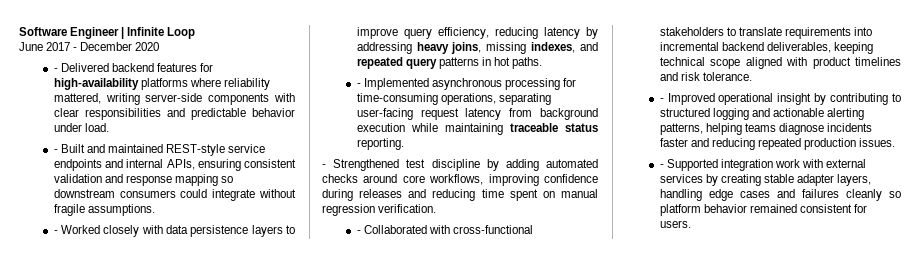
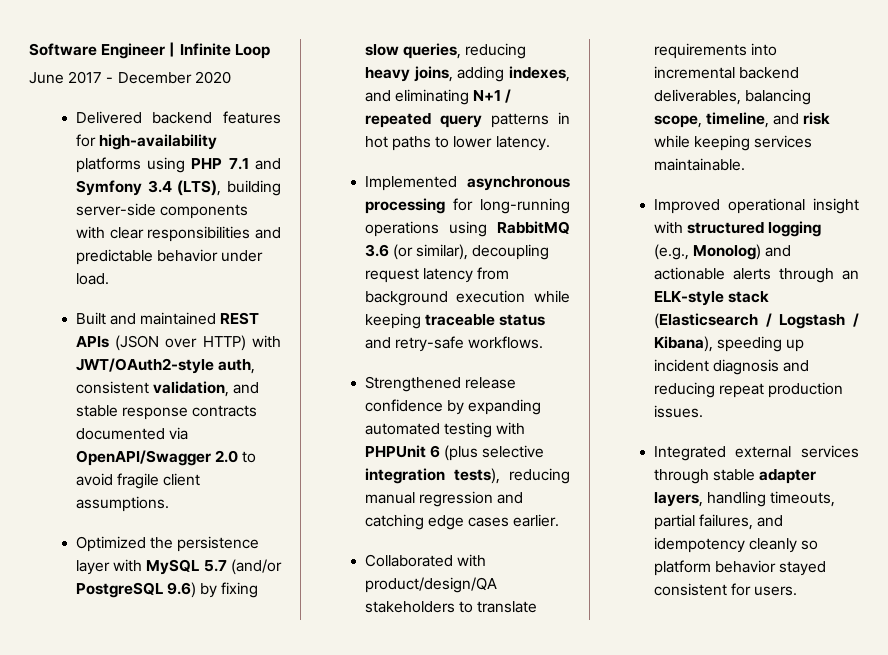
[53,68,58,72] - -> (231, 77) none
[189,78,271,90] [53,93,140,105] where reliability mattered, writing -> [147,157,281,173] [75,180,281,196] using PHP 7.1 and Symfony 3.4 (LTS), building
[53,149,58,153] - -> (109, 279) none
[166,144,266,156] [53,159,296,171] [53,174,234,186] [53,189,296,201] [53,204,155,216] [53,225,295,237] [356,27,598,39] [356,42,412,54] REST-style service endpoints and internal APIs, ensuring consistent validation and response mapping so downstream consumers could integrate without fragile assumptions. // - Worked closely with data persistence layers to improve query efficiency, reducing latency by addressing -> [220,312,260,325] [75,335,281,351] [75,358,256,374] [75,381,260,397] [75,405,258,420] [75,427,189,440] [75,450,257,466] [75,473,201,489] [75,496,169,512] [75,536,260,552] [75,559,282,575] [75,582,259,598] [364,43,527,59] REST APIs (JSON over HTTP) with JWT/OAuth2-style auth, consistent validation, and stable response contracts documented via OpenAPI/Swagger 2.0 to avoid fragile client assumptions. // Optimized the persistence layer with MySQL 5.7 (and/or PostgreSQL 9.6) by fixing slow queries, reducing
[486,42,527,54] missing -> [457,66,505,82] adding
(598, 46) none -> [395,89,512,105] eliminating N+1 /
[512,57,543,69] [356,78,577,90] [356,93,551,105] [356,108,413,120] paths. // - Implemented asynchronous processing for time-consuming operations, separating user-facing -> [392,136,550,151] [364,176,570,191] [364,198,570,214] [364,221,570,237] [364,244,550,260] paths to lower latency. // Implemented asynchronous processing for long-running operations using RabbitMQ 3.6 (or similar), decoupling
[444,123,503,135] maintaining -> [364,313,421,329] keeping
[356,138,404,150] [322,159,598,171] [322,174,598,186] [322,189,598,201] [322,204,437,216] [356,230,361,234] reporting. // - Strengthened test discipline by adding automated checks around core workflows, improving confidence during releases and reducing time spent on manual regression verification. // - -> [364,336,544,352] [364,376,517,392] [364,399,542,415] [364,422,526,438] [364,445,545,461] [364,468,570,484] [364,491,524,507] [364,514,560,530] and retry-safe workflows. // Strengthened release confidence by expanding automated testing with PHPUnit 6 (plus selective integration tests), reducing manual regression and catching edge cases earlier. //
[453,225,534,234] cross-functional -> [364,577,497,593] product/design/QA
[834,42,874,54] [659,57,901,69] [659,72,752,81] [659,93,901,105] [659,108,865,120] [659,123,873,135] [659,138,802,150] keeping technical scope aligned with product timelines and risk tolerance. // - Improved operational insight by contributing to structured logging and actionable alerting patterns, helping teams diagnose incidents faster and reducing repeated -> [745,89,812,105] [653,112,831,128] [653,135,813,151] [653,158,745,171] [653,198,859,214] [653,221,822,237] [653,244,792,260] [653,267,859,283] [653,291,770,306] [653,313,859,329] [653,336,805,352] [653,359,810,375] [653,382,765,398] balancing scope, timeline, and risk while keeping services maintainable. // Improved operational insight with structured logging (e.g., Monolog) and actionable alerts through an ELK-style stack (Elasticsearch / Logstash / Kibana), speeding up incident diagnosis and reducing repeat
[659,159,867,171] [659,174,872,186] [659,189,839,201] - Supported integration work with external services by creating stable adapter layers, handling edge cases and failures -> [653,445,859,461] [653,469,817,484] [653,491,836,507] [653,514,784,530] [653,537,745,553] Integrated external services through stable adapter layers, handling timeouts, partial failures, and idempotency
[749,204,797,213] remained -> [779,561,827,576] stayed

